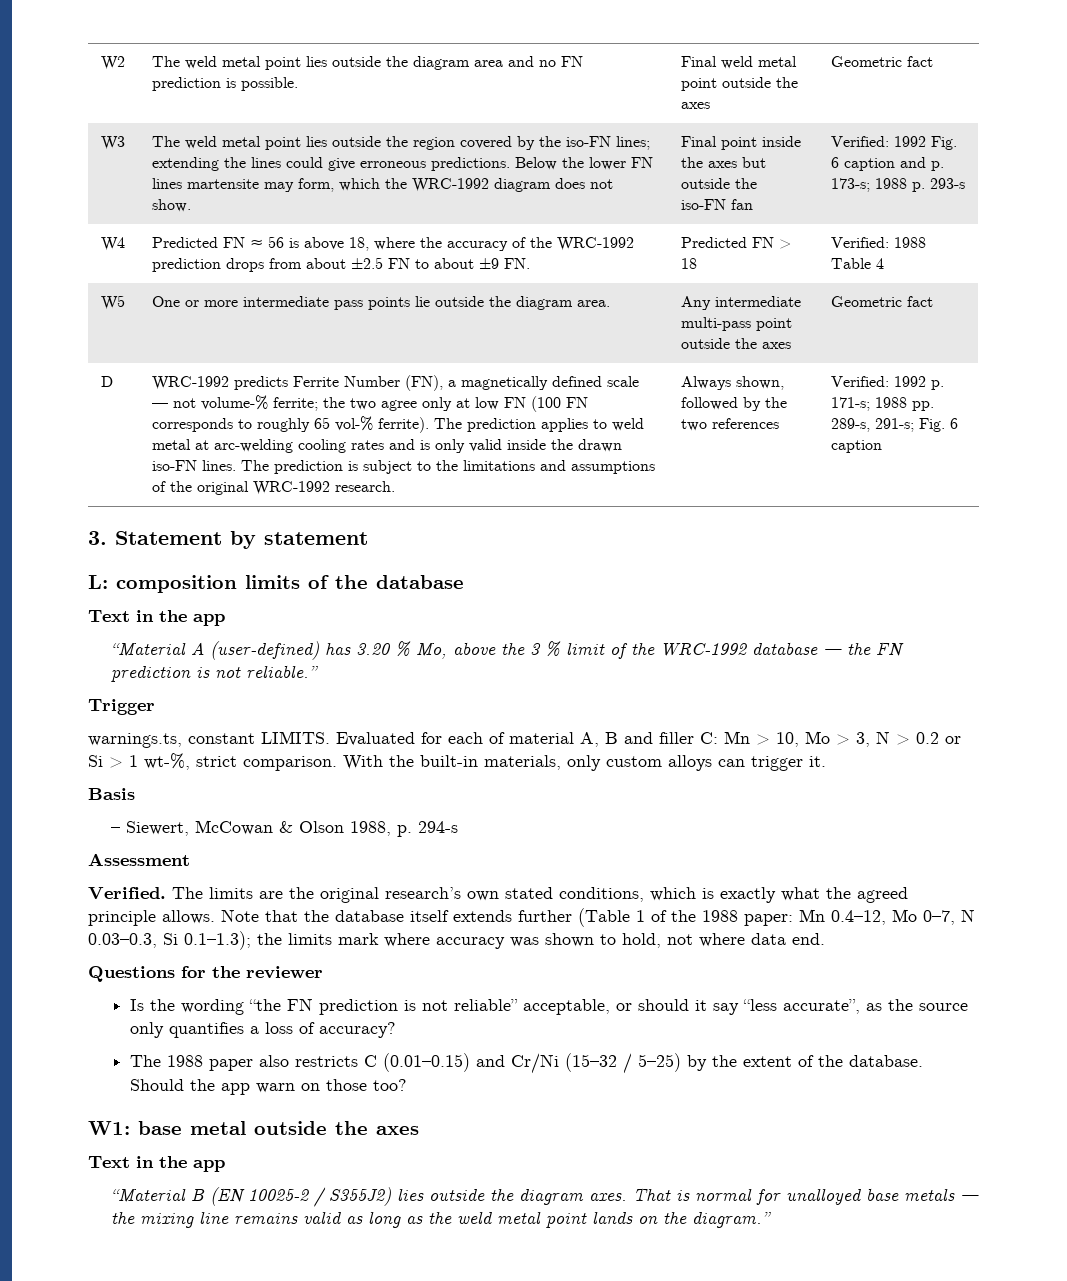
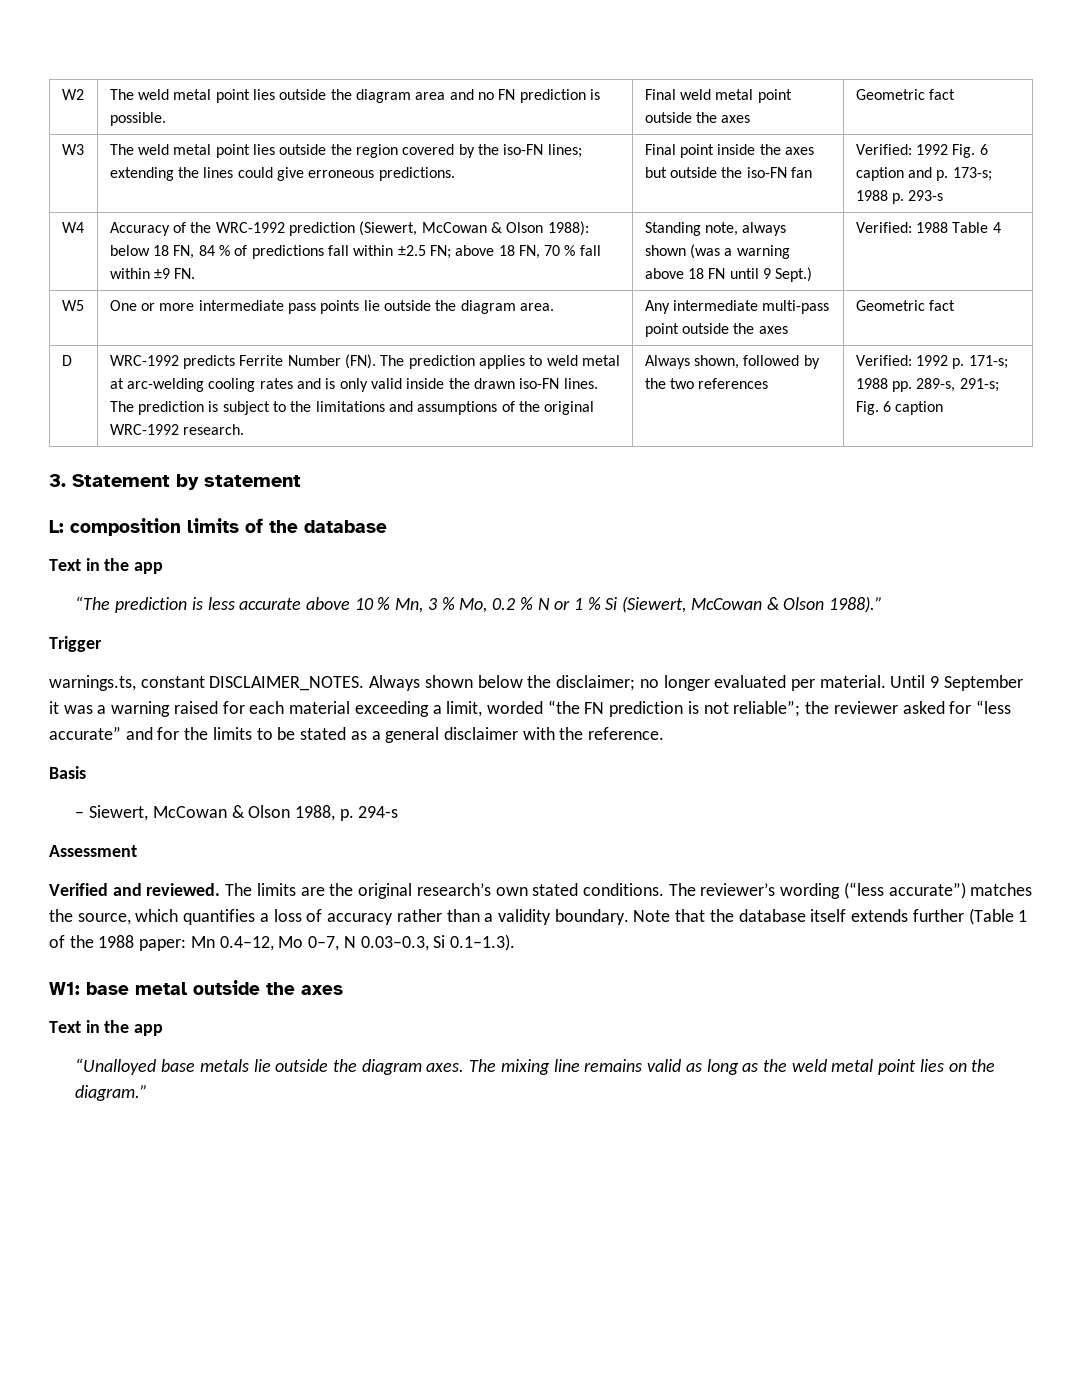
[515,157,654,170] [152,178,614,192] [152,199,192,212] Below the lower FN lines martensite may form, which the WRC-1992 diagram does not show. -> (455, 174) none
[152,236,635,251] [152,257,531,272] [681,237,792,249] [681,258,698,269] Predicted FN ≈ 56 is above 18, where the accuracy of the WRC-1992 prediction drops from about ±2.5 FN to about ±9 FN. | Predicted FN > 18 -> [109,221,589,236] [109,245,601,259] [109,268,196,279] [644,222,787,236] [644,244,790,259] [644,267,813,282] Accuracy of the WRC-1992 prediction (Siewert, McCowan & Olson 1988): below 18 FN, 84 % of predictions fall within ±2.5 FN; above 18 FN, 70 % fall within ±9 FN. | Standing note, always shown (was a warning above 18 FN until 9 Sept.)
[405,375,640,391] [152,395,589,412] [152,416,430,433] (FN), a magnetically defined scale — not volume-% ferrite; the two agree only at low FN (100 FN corresponds to roughly 65 vol-% ferrite). -> [344,354,376,369] (FN).
[110,641,904,660] [110,665,318,682] [88,699,155,715] [88,731,961,748] [88,753,826,771] “Material A (user-defined) has 3.20 % Mo, above the 3 % limit of the WRC-1992 database — the FN prediction is not reliable.” // Trigger // warnings.ts, constant LIMITS. Evaluated for each of material A, B and filler C: Mn > 10, Mo > 3, N > 0.2 or Si > 1 wt-%, strict comparison. With the built-in materials, only custom alloys can trigger it. -> [75,596,884,613] [49,636,102,652] [49,675,1023,691] [49,700,1011,717] [49,726,665,743] “The prediction is less accurate above 10 % Mn, 3 % Mo, 0.2 % N or 1 % Si (Siewert, McCowan & Olson 1988).” // Trigger // warnings.ts, constant DISCLAIMER_NOTES. Always shown below the disclaimer; no longer evaluated per material. Until 9 September it was a warning raised for each material exceeding a limit, worded “the FN prediction is not reliable”; the reviewer asked for “less accurate” and for the limits to be stated as a general disclaimer with the reference.
[88,887,166,899] Verified. -> [49,883,221,896] Verified and reviewed.
[559,887,908,903] [88,910,215,926] conditions, which is exactly what the agreed principle allows. -> [582,882,1033,899] [49,909,629,925] conditions. The reviewer’s wording (“less accurate”) matches the source, which quantifies a loss of accuracy rather than a validity boundary.
[184,931,825,950] [88,966,323,982] [129,998,968,1015] [129,1022,396,1038] [129,1053,923,1074] [129,1079,407,1095] 0.1–1.3); the limits mark where accuracy was shown to hold, not where data end. // Questions for the reviewer // Is the wording “the FN prediction is not reliable” acceptable, or should it say “less accurate”, as the source only quantifies a loss of accuracy? // The 1988 paper also restricts C (0.01–0.15) and Cr/Ni (15–32 / 5–25) by the extent of the database. Should the app warn on those too? -> [449,934,515,951] 0.1–1.3).
[110,1187,979,1207] [110,1211,135,1224] “Material B (EN 10025-2 / S355J2) lies outside the diagram axes. That is normal for unalloyed base metals — the -> [75,1058,497,1075] “Unalloyed base metals lie outside the diagram axes. The
[591,1211,633,1224] lands -> [919,1059,944,1072] lies

